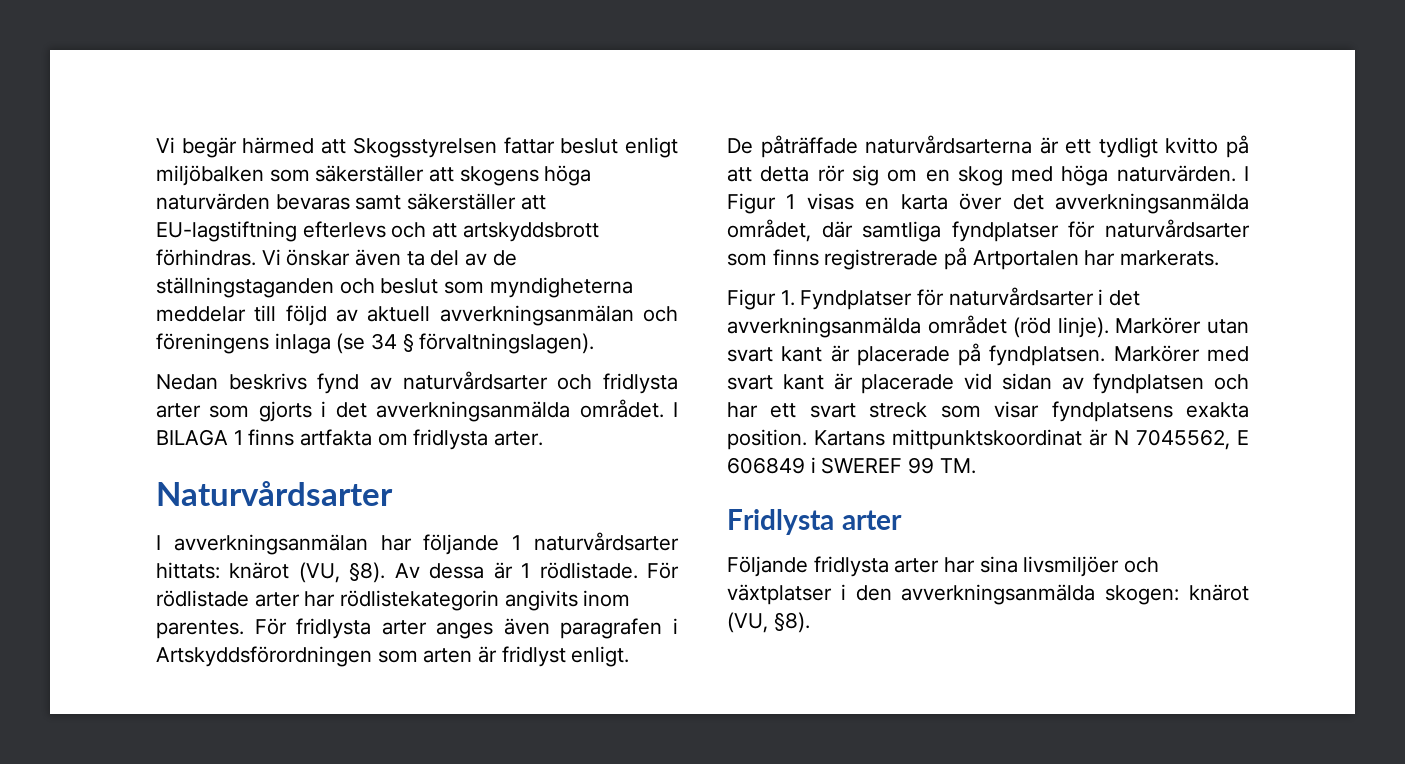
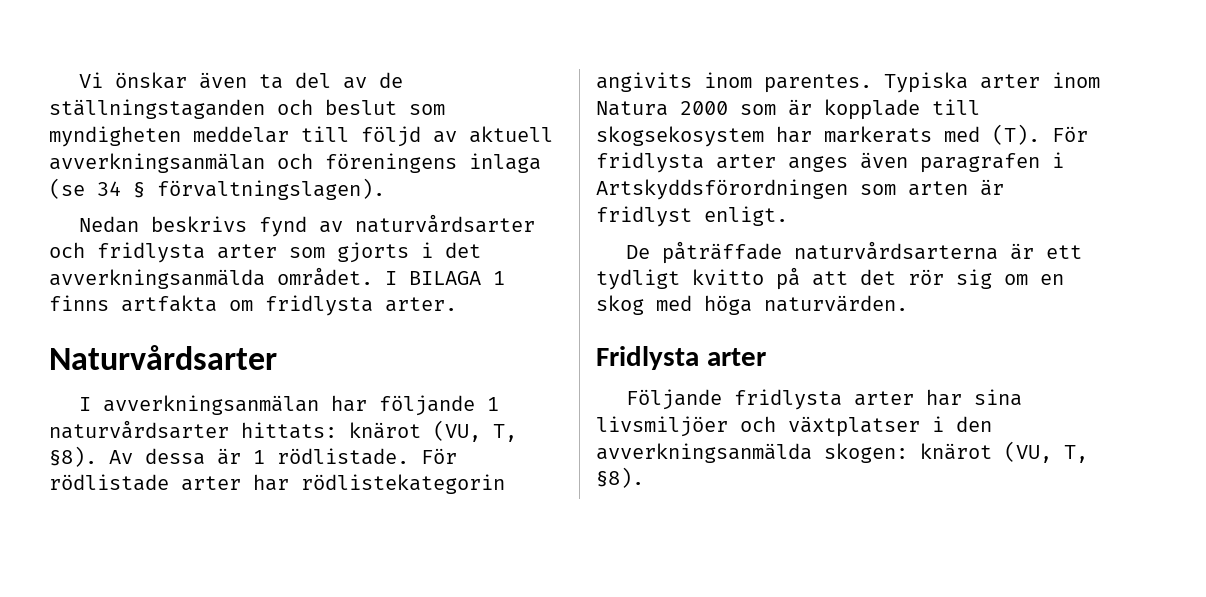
[156,137,678,158] [156,165,592,186] [156,193,546,210] [156,221,599,242] [156,249,281,266] Vi begär härmed att Skogsstyrelsen fattar beslut enligt miljöbalken som säkerställer att skogens höga naturvärden bevaras samt säkerställer att EU-lagstiftning efterlevs och att artskyddsbrott förhindras. Vi -> [79,72,104,88] Vi
[489,277,633,298] myndigheterna -> [49,126,181,147] myndigheten
(340, 572) none -> [493,424,517,442] T,
(244, 629) none -> [884,72,1100,93] [596,99,980,120] [596,124,1040,147] Typiska arter inom Natura 2000 som är kopplade till skogsekosystem har markerats med (T).
[760,166,810,182] detta -> [860,269,896,285] det
[1244,166,1249,181] [727,193,1249,214] [727,219,1250,242] [727,247,1220,270] [727,287,1141,310] [727,315,1249,338] [727,343,1249,366] [727,373,1249,394] [727,401,1249,422] [727,429,1249,450] [727,457,976,474] I Figur 1 visas en karta över det avverkningsanmälda området, där samtliga fyndplatser för naturvårdsarter som finns registrerade på Artportalen har markerats. // Figur 1. Fyndplatser för naturvårdsarter i det avverkningsanmälda området (röd linje). Markörer utan svart kant är placerade på fyndplatsen. Markörer med svart kant är placerade vid sidan av fyndplatsen och har ett svart streck som visar fyndplatsens exakta position. Kartans mittpunktskoordinat är N 7045562, E 606849 i SWEREF 99 TM. -> (908, 303) none
(768, 622) none -> [1064,445,1088,463] T,

